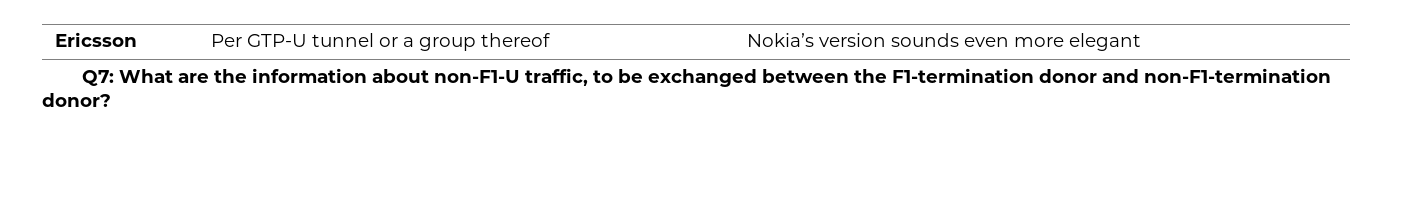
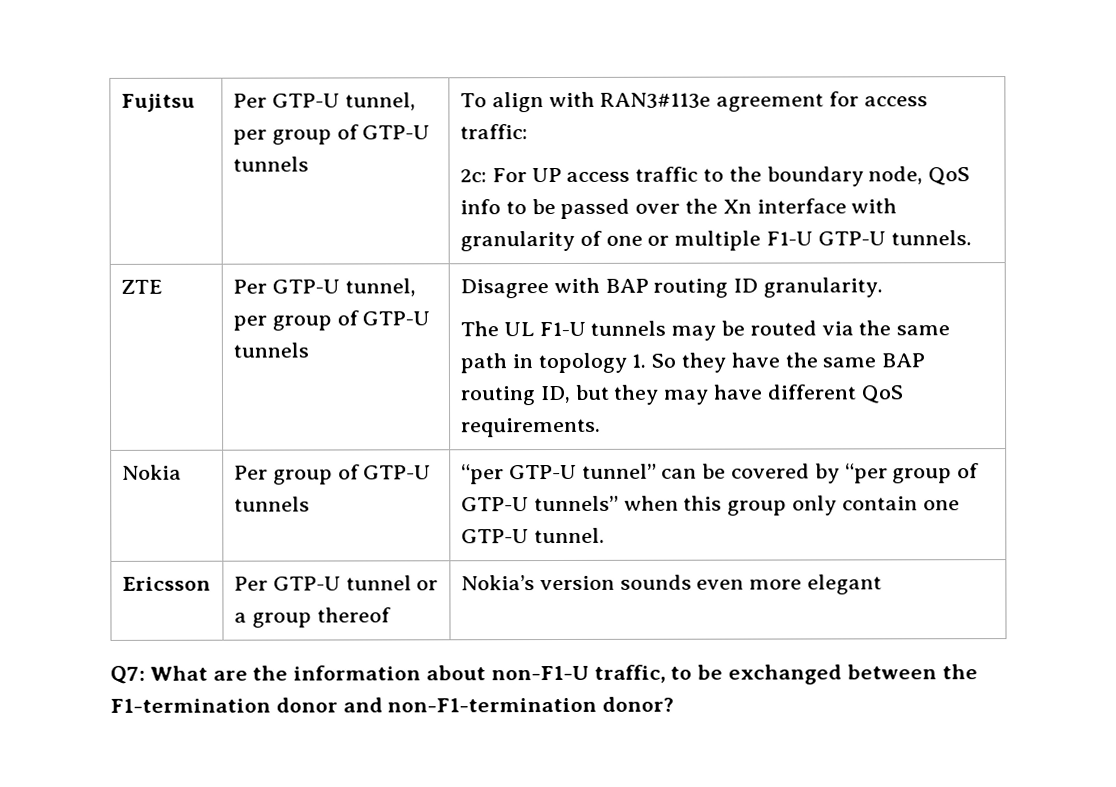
(54, 39) none -> [120,93,195,112] [232,92,416,111] [232,124,431,145] [232,156,309,172] [459,91,928,113] [459,124,528,140] [459,166,971,187] [459,198,898,219] [459,230,972,252] [120,279,163,294] [232,278,416,297] [232,310,431,331] [232,342,309,358] [459,277,884,299] [459,320,951,341] [459,352,926,374] [459,384,904,406] [460,417,601,438] [121,464,182,480] [233,464,432,485] [233,496,310,512] [460,463,980,485] [460,495,960,516] [460,527,605,544] Fujitsu | Per GTP-U tunnel, per group of GTP-U tunnels | To align with RAN3#113e agreement for access traffic: // 2c: For UP access traffic to the boundary node, QoS info to be passed over the Xn interface with granularity of one or multiple F1-U GTP-U tunnels. // ZTE | Per GTP-U tunnel, per group of GTP-U tunnels | Disagree with BAP routing ID granularity. // The UL F1-U tunnels may be routed via the same path in topology 1. So they have the same BAP routing ID, but they may have different QoS requirements. // Nokia | Per group of GTP-U tunnels | “per GTP-U tunnel” can be covered by “per group of GTP-U tunnels” when this group only contain one GTP-U tunnel. //

